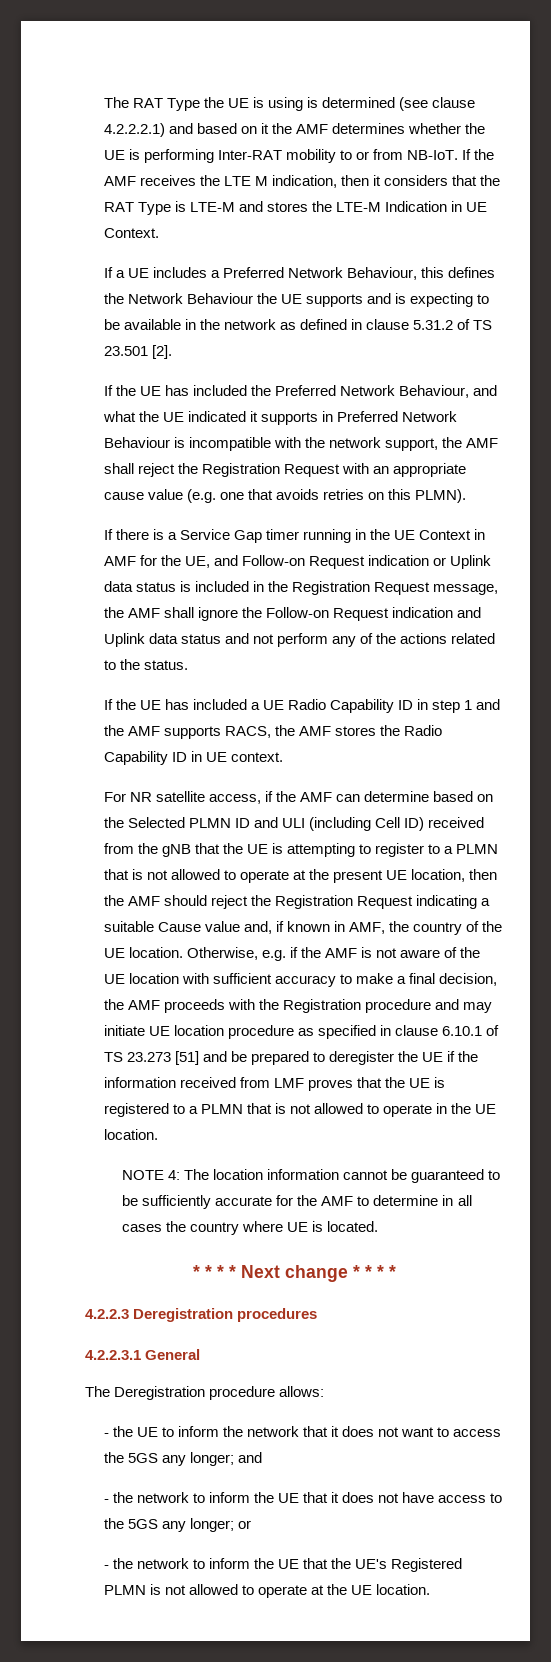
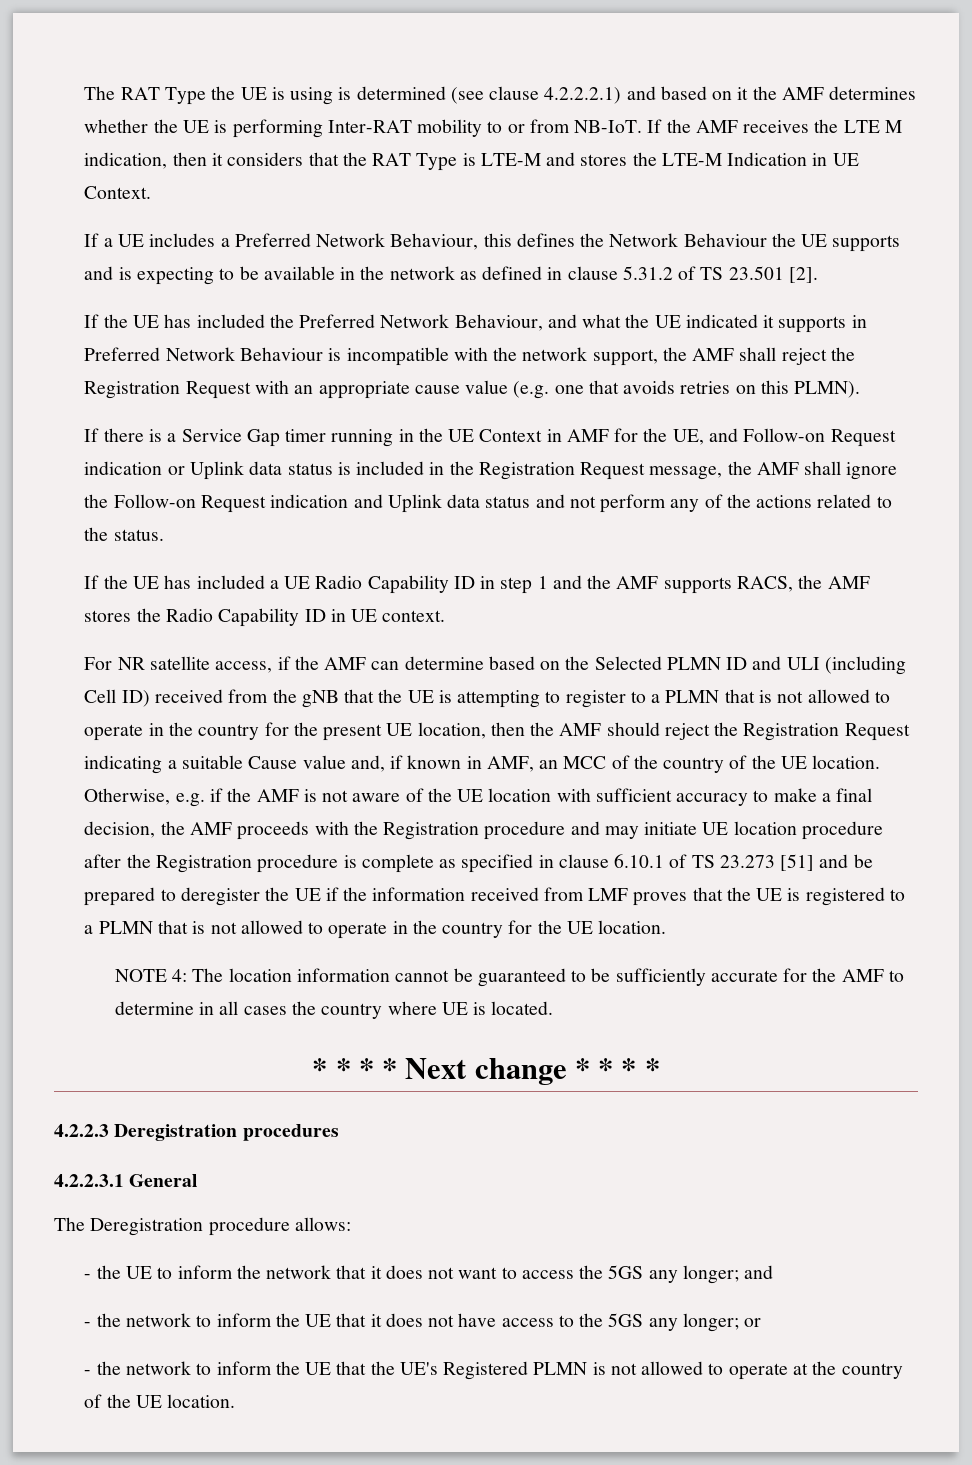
[292,870,306,880] at -> [148,722,289,740] in the country for
(385, 928) none -> [539,755,630,769] an MCC of
(294, 1032) none -> [84,854,434,873] after the Registration procedure is complete
(472, 1108) none -> [442,920,562,938] country for the
(347, 1589) none -> [841,1363,903,1379] [84,1394,131,1408] country of the

